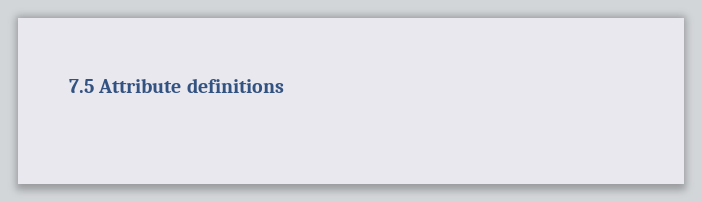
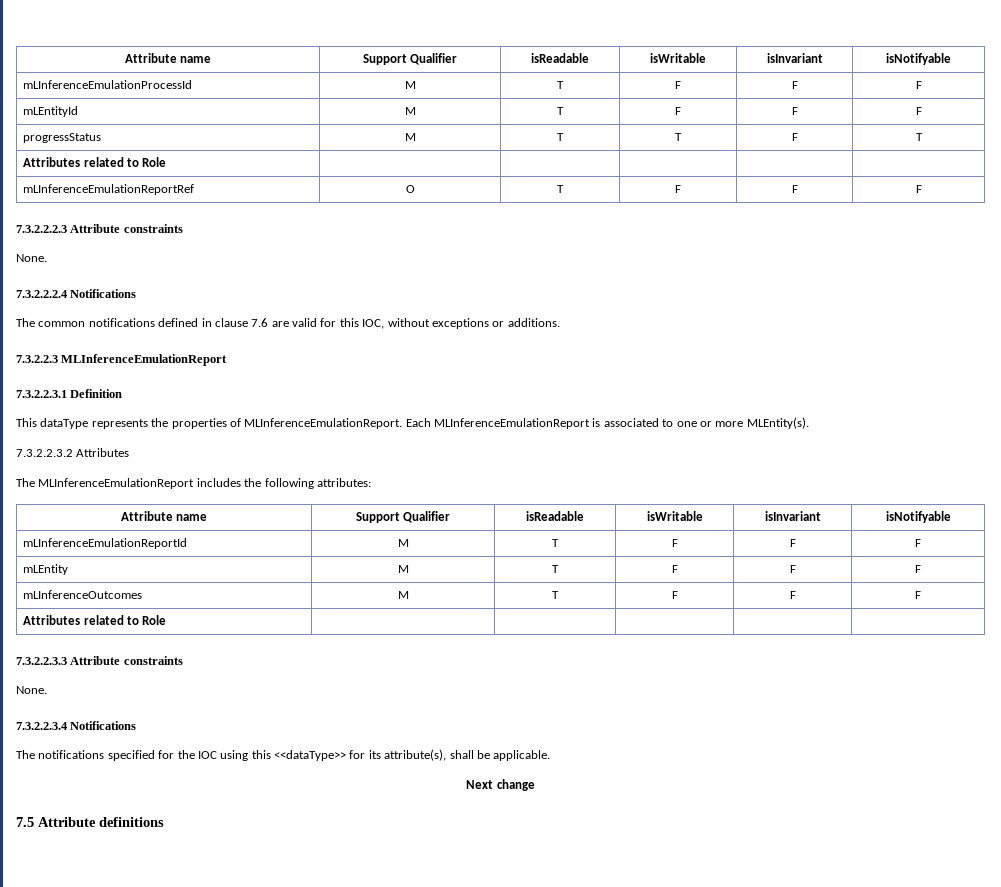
(69, 86) none -> [124,53,212,63] [362,53,458,65] [531,53,589,63] [650,53,706,63] [766,53,823,63] [886,53,951,65] [23,80,193,89] [404,81,416,89] [557,81,564,89] [675,81,681,89] [791,81,798,89] [915,81,922,89] [23,106,79,117] [404,107,416,115] [557,107,564,115] [675,107,681,115] [791,107,798,115] [915,107,922,115] [23,133,102,143] [404,133,416,141] [557,133,564,141] [675,133,682,141] [791,133,798,141] [915,133,923,141] [23,157,167,167] [23,184,195,195] [405,185,415,193] [557,185,564,193] [675,185,681,193] [791,185,798,193] [915,185,922,193] [16,224,183,233] [16,254,47,262] [16,289,137,298] [16,318,560,329] [16,354,228,366] [16,389,123,398] [16,417,809,429] [16,448,130,457] [16,478,371,489] [120,511,208,521] [355,511,451,523] [526,511,584,521] [646,511,703,521] [764,511,821,521] [885,511,951,523] [23,538,188,549] [397,539,409,547] [552,539,559,547] [671,539,678,547] [789,539,796,547] [915,539,921,547] [23,564,69,575] [397,565,409,573] [552,565,559,573] [671,565,678,573] [789,565,796,573] [915,565,921,573] [23,590,143,599] [397,591,409,599] [552,591,559,599] [671,591,678,599] [789,591,796,599] [915,591,921,599] [23,615,167,625] [16,656,183,665] [16,686,47,694] [16,721,137,730] [16,749,551,761] [466,779,535,791] Attribute name | Support Qualifier | isReadable | isWritable | isInvariant | isNotifyable // mLInferenceEmulationProcessId | M | T | F | F | F // mLEntityId | M | T | F | F | F // progressStatus | M | T | T | F | T // Attributes related to Role | | | | | // mLInferenceEmulationReportRef | O | T | F | F | F // 7.3.2.2.2.3 Attribute constraints // None. // 7.3.2.2.2.4 Notifications // The common notifications defined in clause 7.6 are valid for this IOC, without exceptions or additions. // 7.3.2.2.3 MLInferenceEmulationReport // 7.3.2.2.3.1 Definition // This dataType represents the properties of MLInferenceEmulationReport. Each MLInferenceEmulationReport is associated to one or more MLEntity(s). // 7.3.2.2.3.2 Attributes // The MLInferenceEmulationReport includes the following attributes: // Attribute name | Support Qualifier | isReadable | isWritable | isInvariant | isNotifyable // mLInferenceEmulationReportId | M | T | F | F | F // mLEntity | M | T | F | F | F // mLInferenceOutcomes | M | T | F | F | F // Attributes related to Role | | | | | // 7.3.2.2.3.3 Attribute constraints // None. // 7.3.2.2.3.4 Notifications // The notifications specified for the IOC using this <<dataType>> for its attribute(s), shall be applicable. // Next change //

